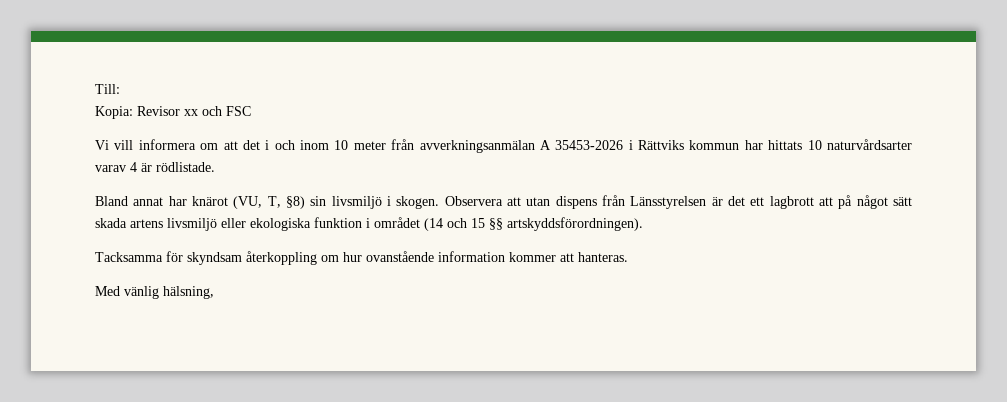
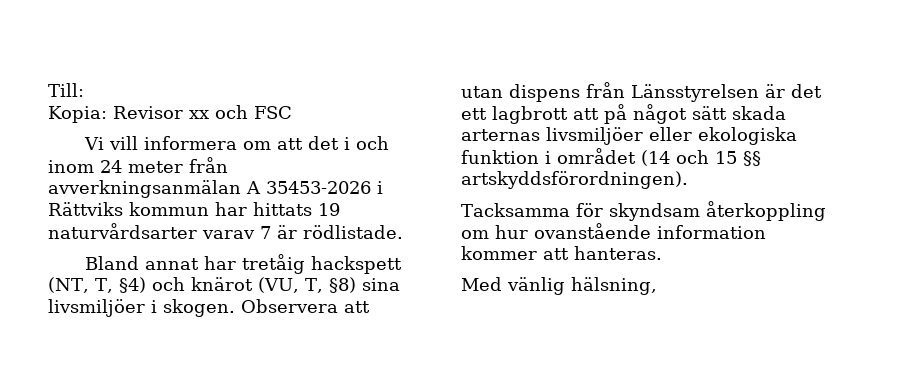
[334,140,349,150] 10 -> [100,160,122,173] 24
[807,140,822,150] 10 -> [318,203,340,216] 19
[130,162,137,172] 4 -> [260,226,271,239] 7
(187, 201) none -> [242,254,403,274] [48,277,185,293] tretåig hackspett (NT, T, §4) och
[310,196,382,209] sin livsmiljö -> [361,278,400,291] [48,299,145,317] sina livsmiljöer
[130,218,217,231] artens livsmiljö -> [461,127,643,145] arternas livsmiljöer

